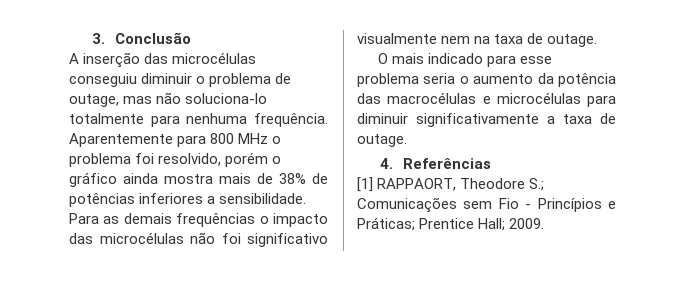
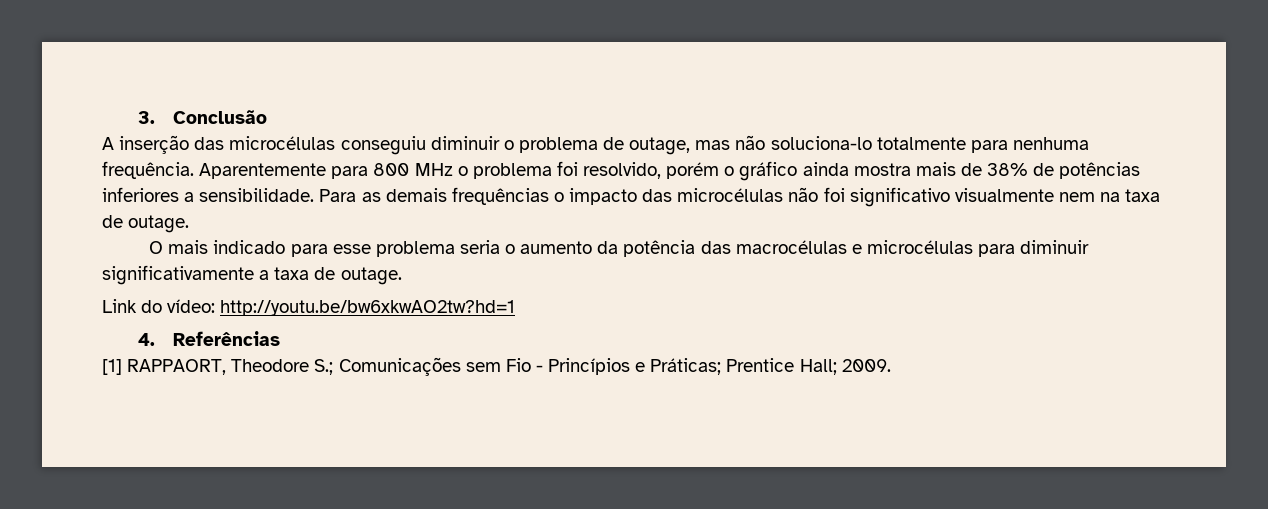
(407, 140) none -> [102,299,516,316] // Link do vídeo: http://youtu.be/bw6xkwAO2tw?hd=1

